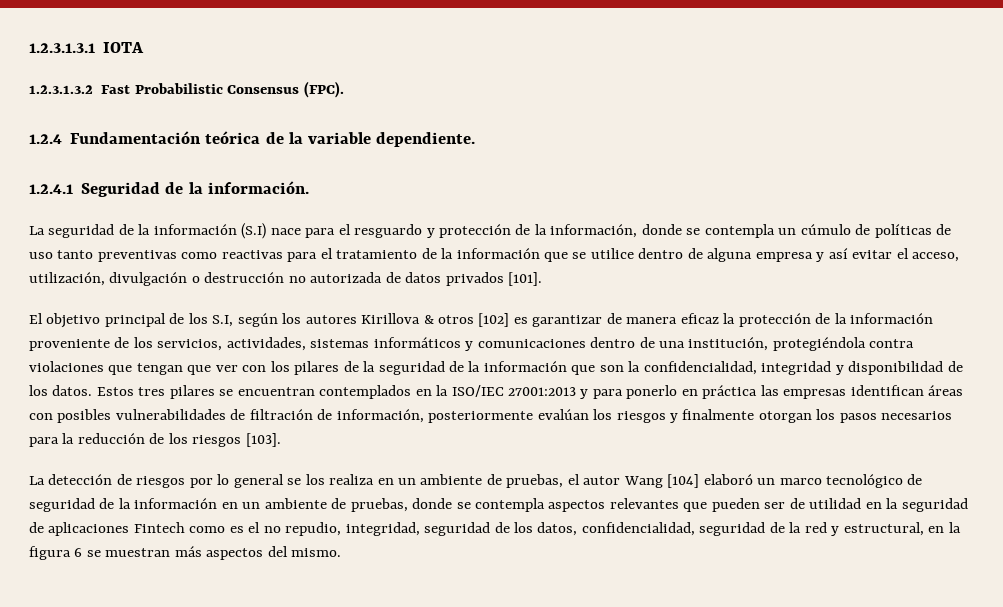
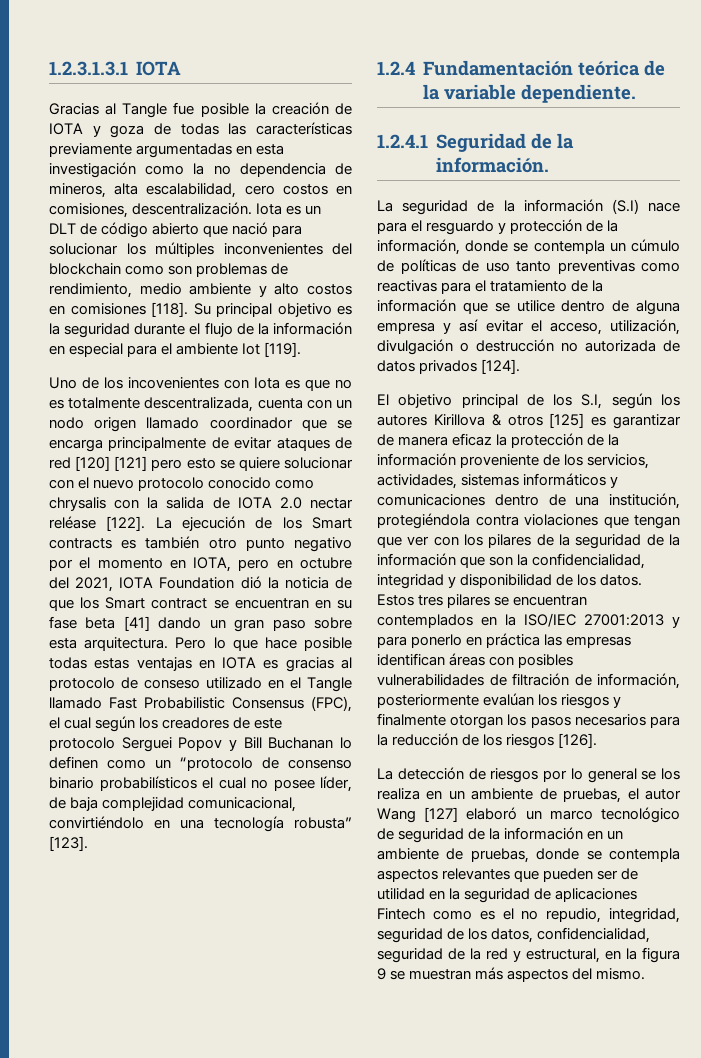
[29,81,344,98] 1.2.3.1.3.2 Fast Probabilistic Consensus (FPC). -> [49,102,352,118] [49,122,352,138] [49,143,285,158] [49,162,352,178] [49,183,352,198] [49,202,322,218] [49,222,303,238] [49,242,352,257] [49,263,289,277] [49,283,352,298] [49,302,352,317] [49,322,352,338] [49,342,302,357] [49,377,352,391] [49,397,352,412] [49,417,352,432] [49,437,352,452] [49,456,353,471] [49,477,315,491] [49,497,353,511] [49,516,352,531] [49,536,352,552] [49,557,352,572] [49,576,353,592] [49,597,352,611] [49,616,353,632] [49,637,352,651] [49,657,352,672] [49,677,352,692] [49,696,352,712] [49,716,283,732] [49,737,352,752] [49,756,352,771] [49,776,352,792] [49,797,297,812] [49,816,352,832] [49,836,88,851] Gracias al Tangle fue posible la creación de IOTA y goza de todas las características previamente argumentadas en esta investigación como la no dependencia de mineros, alta escalabilidad, cero costos en comisiones, descentralización. Iota es un DLT de código abierto que nació para solucionar los múltiples inconvenientes del blockchain como son problemas de rendimiento, medio ambiente y alto costos en comisiones [118]. Su principal objetivo es la seguridad durante el flujo de la información en especial para el ambiente Iot [119]. // Uno de los incovenientes con Iota es que no es totalmente descentralizada, cuenta con un nodo origen llamado coordinador que se encarga principalmente de evitar ataques de red [120] [121] pero esto se quiere solucionar con el nuevo protocolo conocido como chrysalis con la salida de IOTA 2.0 nectar reléase [122]. La ejecución de los Smart contracts es también otro punto negativo por el momento en IOTA, pero en octubre del 2021, IOTA Foundation dió la noticia de que los Smart contract se encuentran en su fase beta [41] dando un gran paso sobre esta arquitectura. Pero lo que hace posible todas estas ventajas en IOTA es gracias al protocolo de conseso utilizado en el Tangle llamado Fast Probabilistic Consensus (FPC), el cual según los creadores de este protocolo Serguei Popov y Bill Buchanan lo definen como un “protocolo de consenso binario probabilísticos el cual no posee líder, de baja complejidad comunicacional, convirtiéndolo en una tecnología robusta” [123].
[508,272,543,286] [101]. -> [481,359,521,374] [124].
[478,313,510,327] [102] -> [549,413,585,428] [125]
[245,433,281,447] [103]. -> [558,733,598,748] [126].
[667,474,700,488] [104] -> [424,807,459,822] [127]
[74,548,83,557] 6 -> [377,968,386,980] 9

